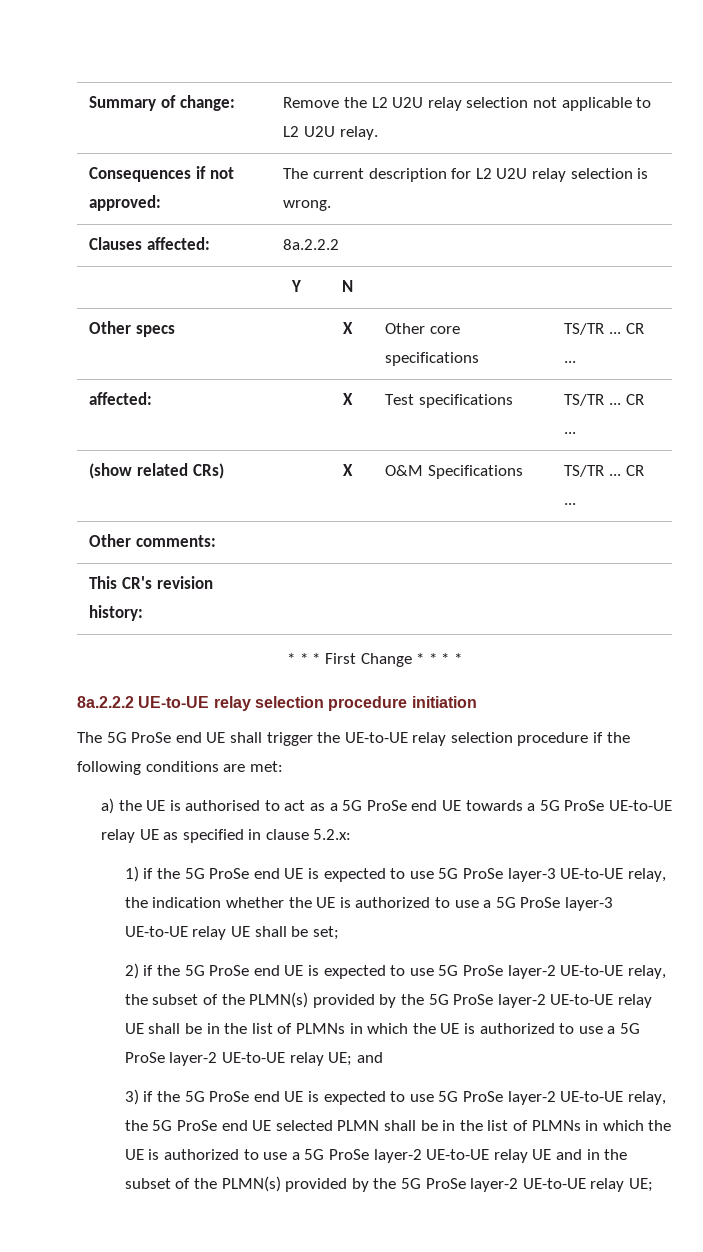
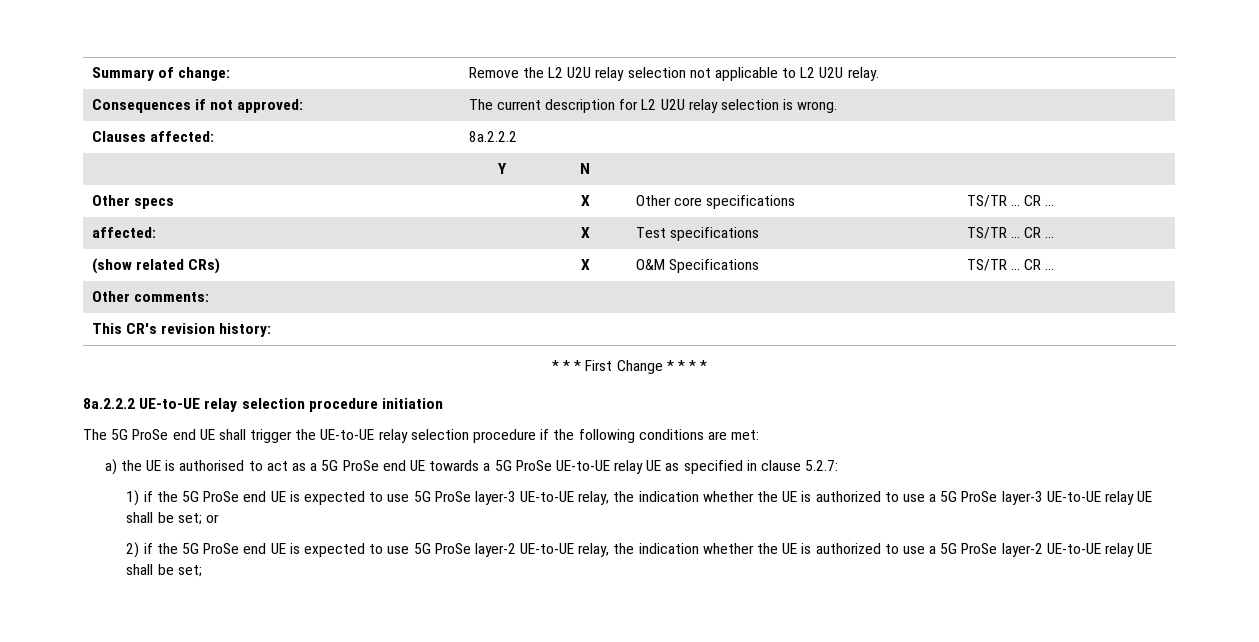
[313,829,352,840] 5.2.x: -> [805,460,839,471] 5.2.7:
(339, 933) none -> [206,514,220,523] or
[152,992,652,1008] [124,1023,640,1034] [124,1052,383,1066] [124,1089,666,1105] [124,1120,644,1131] subset of the PLMN(s) provided by the 5G ProSe layer-2 UE-to-UE relay UE shall be in the list of PLMNs in which the UE is authorized to use a 5G ProSe layer-2 UE-to-UE relay UE; and // 3) if the 5G ProSe end UE is expected to use 5G ProSe layer-2 UE-to-UE relay, the 5G ProSe end UE selected PLMN shall be in the list of PLMNs in which -> [638,543,754,554] indication whether
[555,1149,628,1160] [124,1176,653,1192] and in the subset of the PLMN(s) provided by the 5G ProSe layer-2 UE-to-UE relay UE; -> [126,564,202,577] shall be set;

